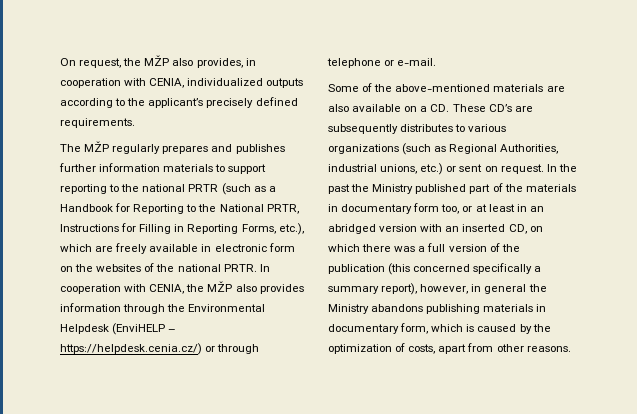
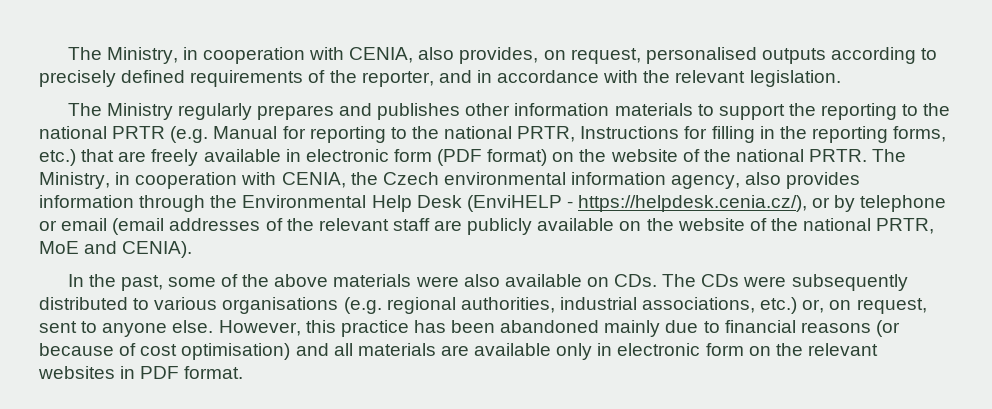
[60,55,256,68] [60,78,304,88] [60,97,298,108] [60,118,135,128] [60,141,110,152] On request, the MŽP also provides, in cooperation with CENIA, individualized outputs according to the applicant’s precisely defined requirements. // The MŽP -> [67,47,938,64] [39,70,841,87] [67,103,173,120] The Ministry, in cooperation with CENIA, also provides, on request, personalised outputs according to precisely defined requirements of the reporter, and in accordance with the relevant legislation. // The Ministry
[59,163,96,172] further -> [465,103,511,116] other
(267, 169) none -> [788,103,816,116] the
[221,183,276,195] [60,203,264,214] (such as a Handbook for Reporting to the National -> [170,126,513,143] (e.g. Manual for reporting to the national
[139,223,304,235] [60,244,92,252] Filling in Reporting Forms, etc.), which -> [711,126,947,143] [39,149,115,166] filling in the reporting forms, etc.) that
[60,264,142,272] on the websites -> [437,149,678,166] (PDF format) on the website
[259,264,270,272] In -> [872,149,907,162] [39,172,131,189] The Ministry, in
[207,281,233,292] MŽP -> [382,172,741,189] Czech environmental information agency,
[60,323,177,335] [60,343,260,355] [327,58,437,68] [328,83,565,92] [328,104,533,112] [328,124,507,134] [328,143,559,155] [328,163,577,175] [328,183,576,194] [328,203,544,214] [328,224,543,234] [328,243,520,252] [328,263,542,275] [328,283,547,295] [328,304,547,314] [328,323,551,334] [328,343,571,354] Helpdesk (EnviHELP – https://helpdesk.cenia.cz/) or through telephone or e-mail. // Some of the above-mentioned materials are also available on a CD. These CD’s are subsequently distributes to various organizations (such as Regional Authorities, industrial unions, etc.) or sent on request. In the past the Ministry published part of the materials in documentary form too, or at least in an abridged version with an inserted CD, on which there was a full version of the publication (this concerned specifically a summary report), however, in general the Ministry abandons publishing materials in documentary form, which is caused by the optimization of costs, apart from other reasons. -> [371,195,947,212] [39,218,935,235] [39,241,193,258] [67,274,908,291] [39,297,927,314] [39,320,900,337] [39,343,878,360] [38,366,244,379] Help Desk (EnviHELP - https://helpdesk.cenia.cz/), or by telephone or email (email addresses of the relevant staff are publicly available on the website of the national PRTR, MoE and CENIA). // In the past, some of the above materials were also available on CDs. The CDs were subsequently distributed to various organisations (e.g. regional authorities, industrial associations, etc.) or, on request, sent to anyone else. However, this practice has been abandoned mainly due to financial reasons (or because of cost optimisation) and all materials are available only in electronic form on the relevant websites in PDF format.

